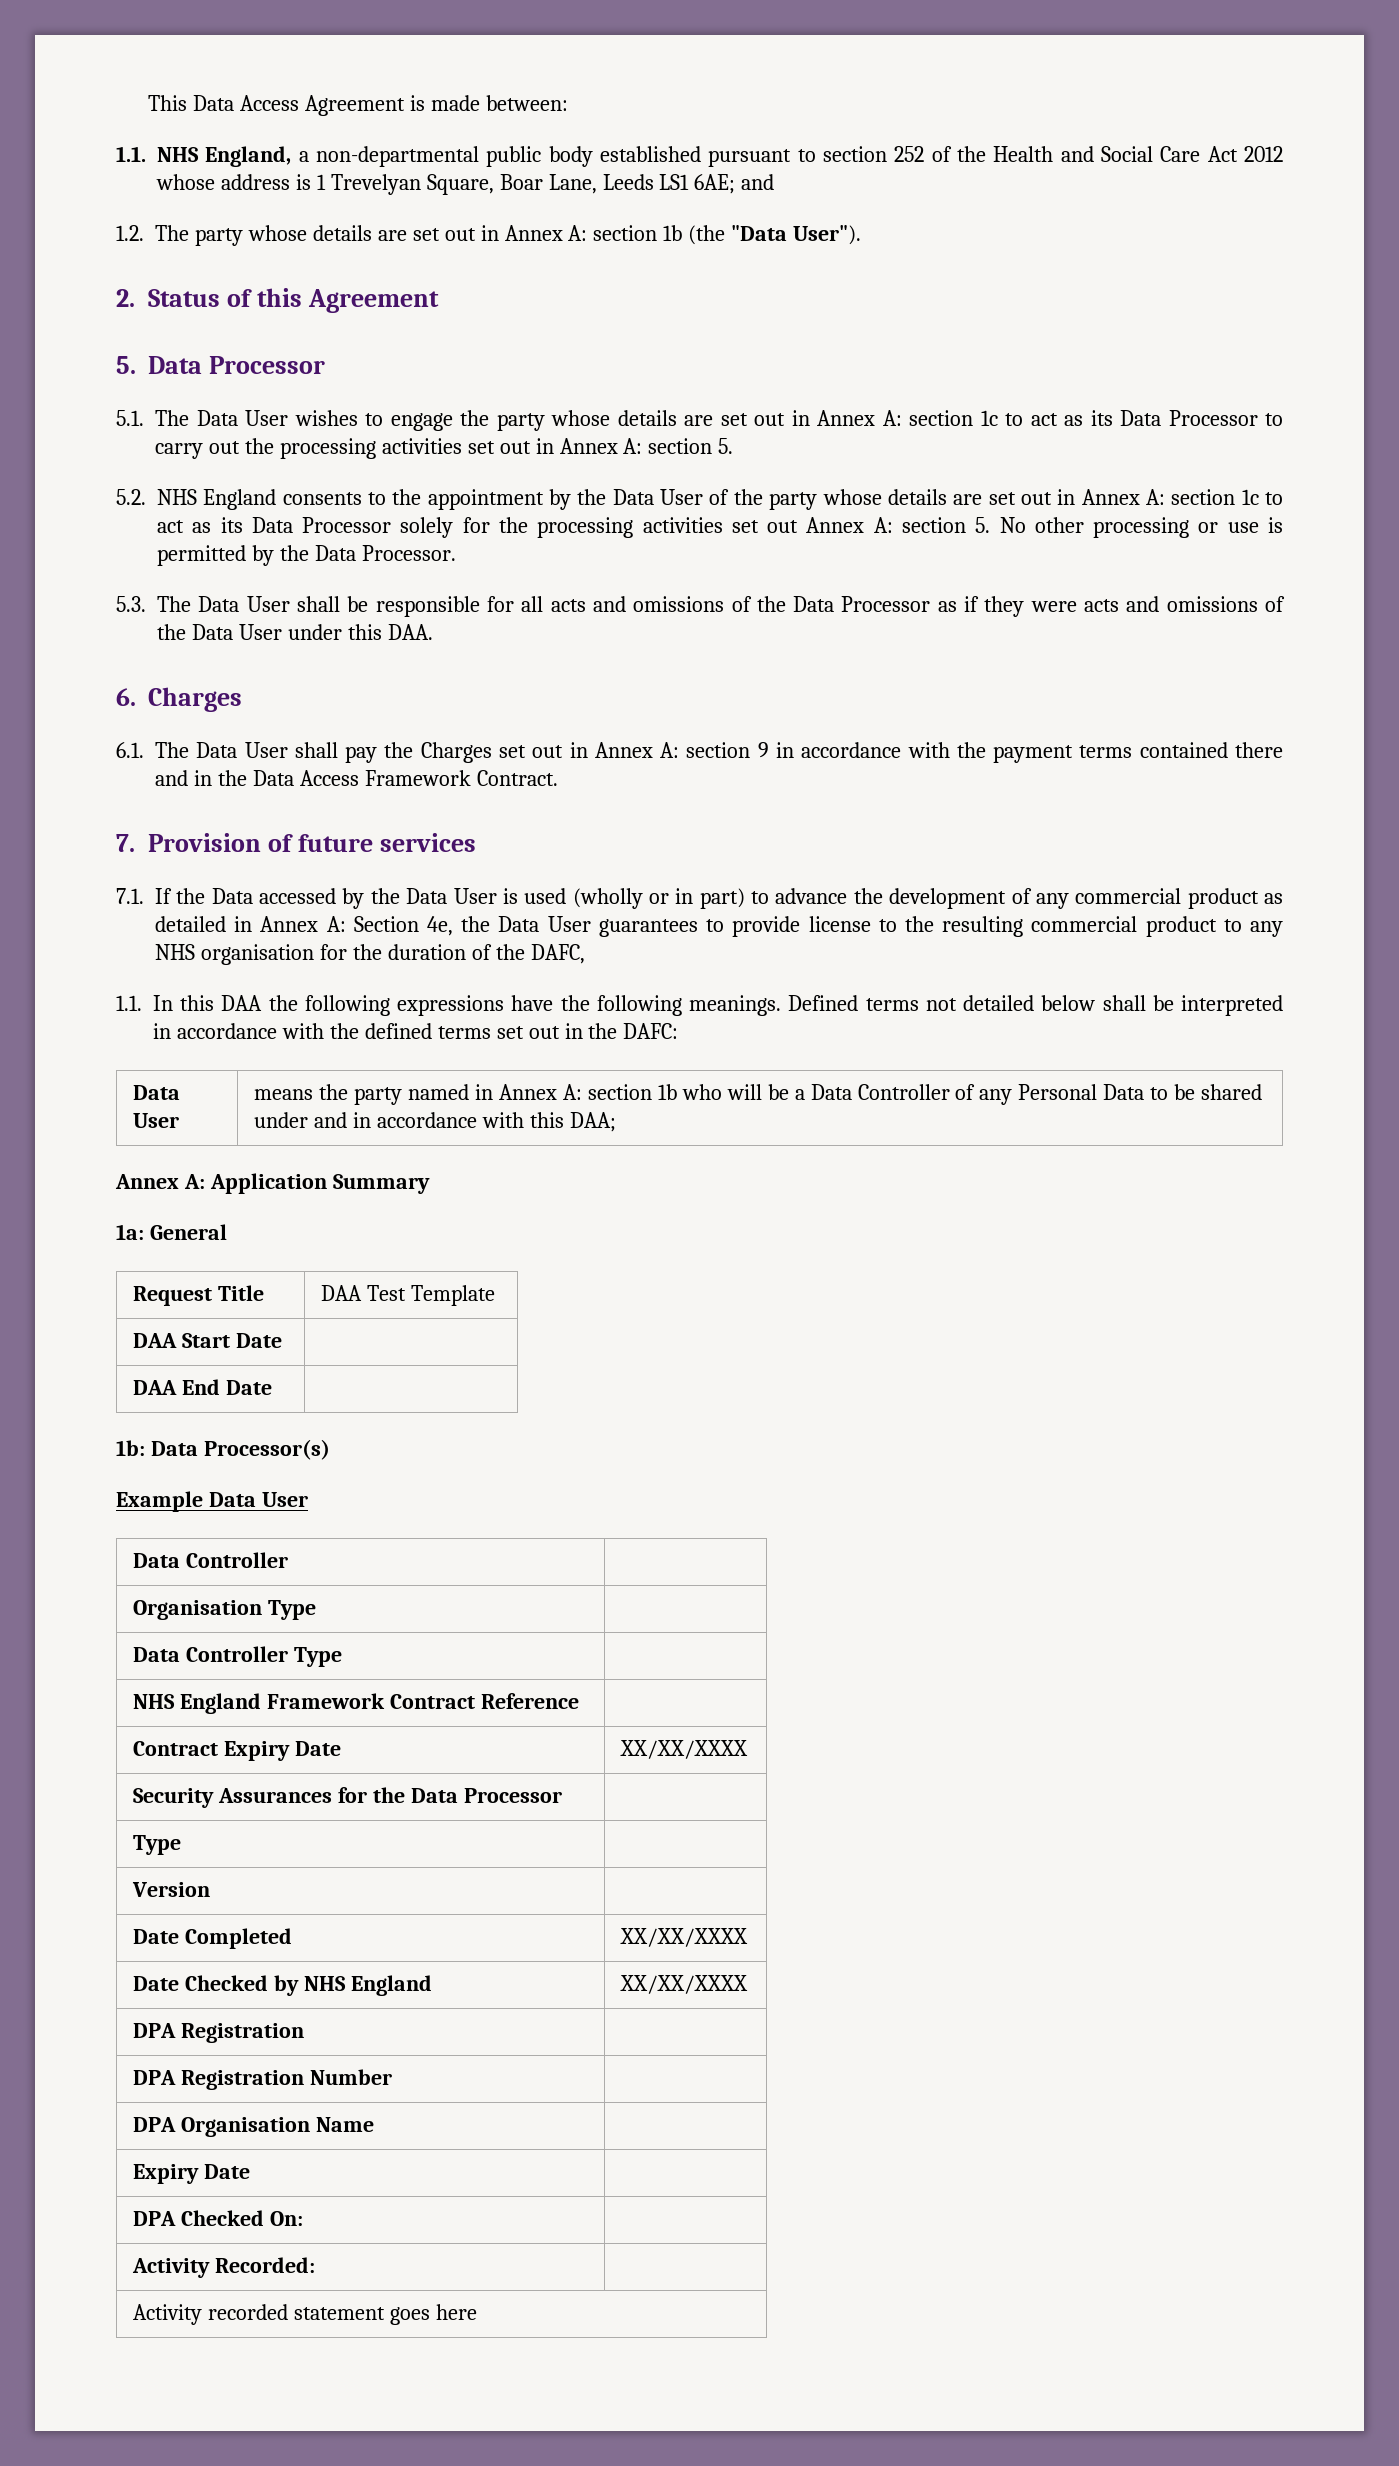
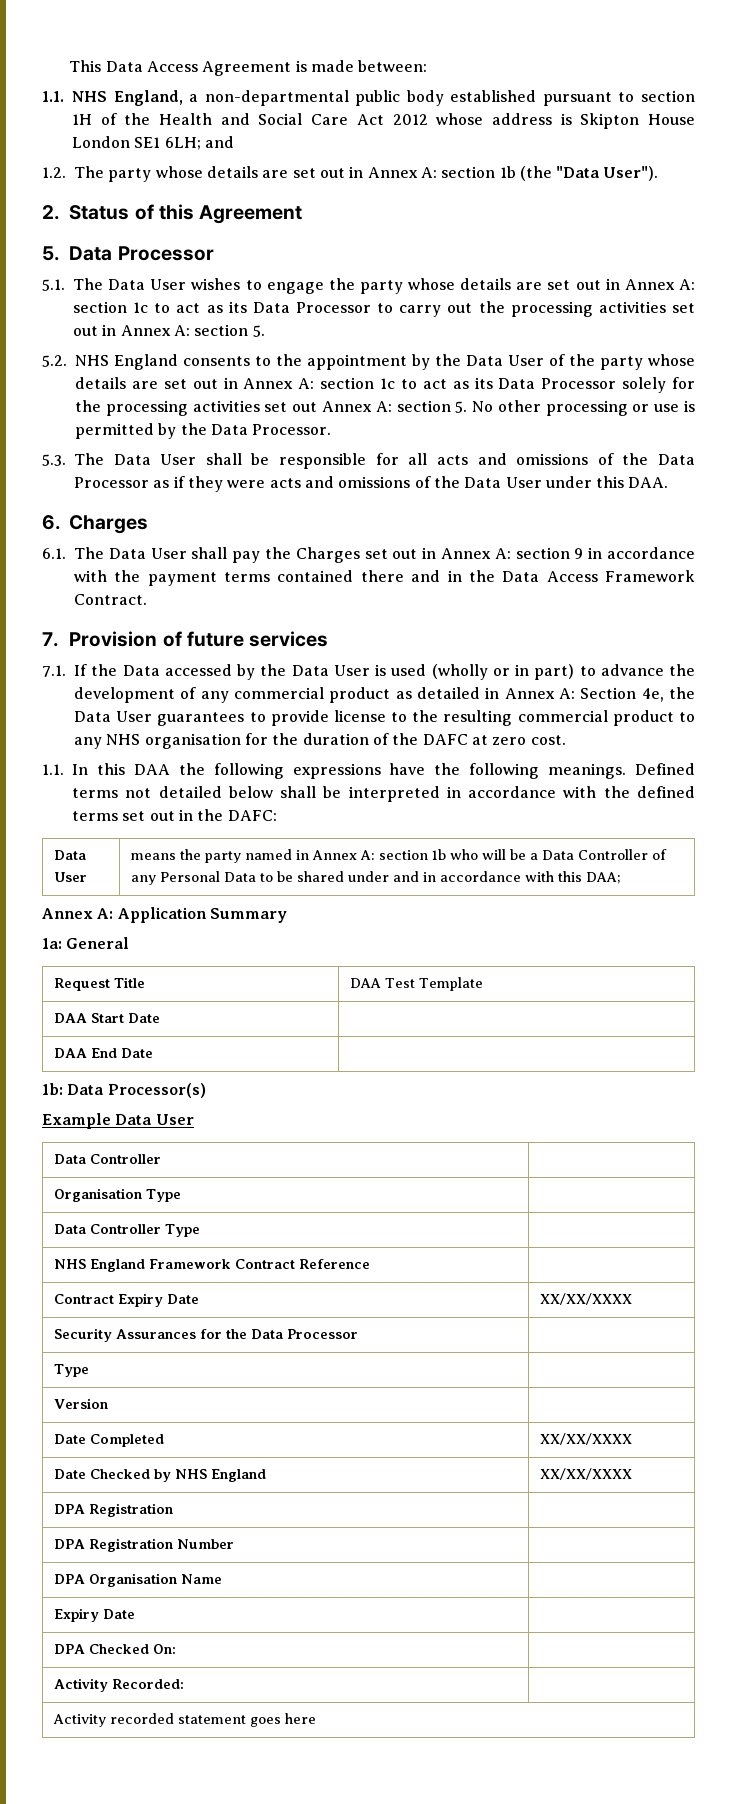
[894,146,925,162] 252 -> [72,114,92,125] 1H
[316,174,736,195] 1 Trevelyan Square, Boar Lane, Leeds LS1 6AE; -> [580,113,696,129] [72,136,201,150] Skipton House London SE1 6LH;
[530,944,585,964] DAFC, -> [422,734,566,745] DAFC at zero cost.

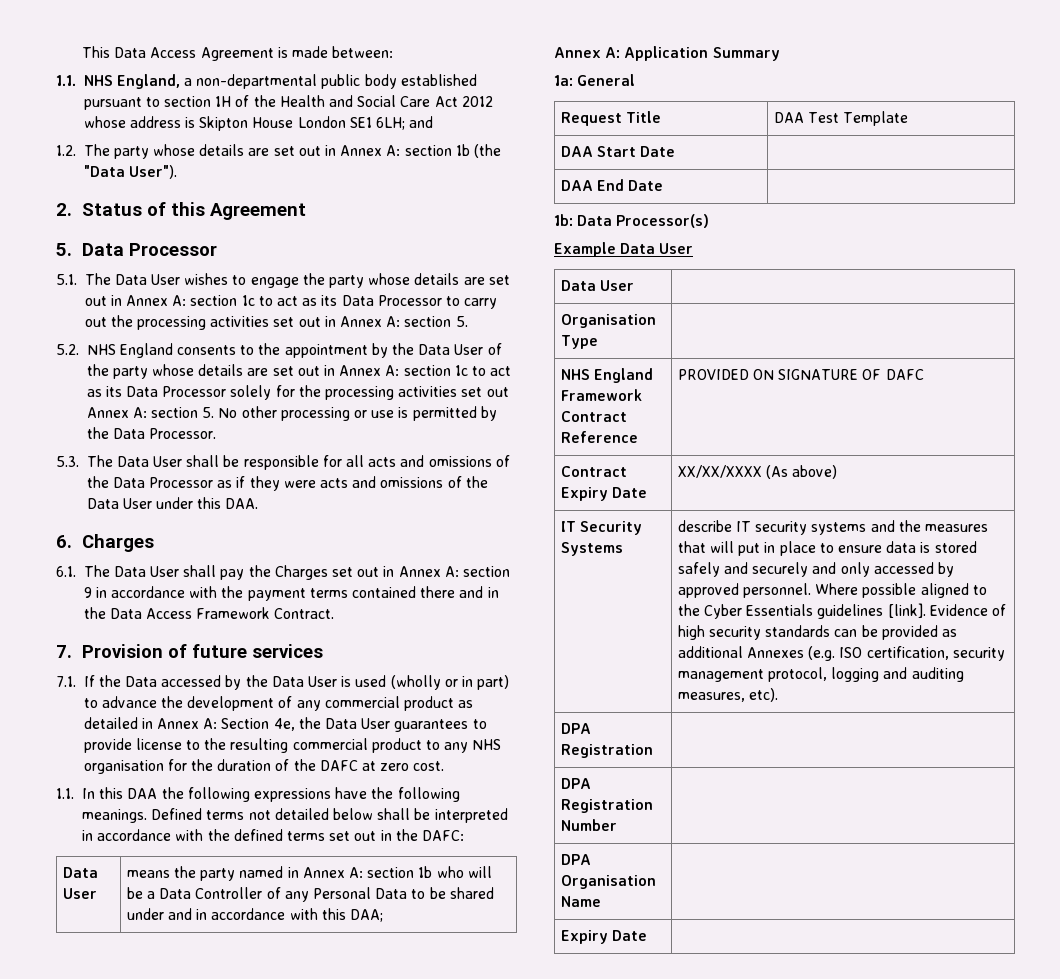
[90,1154,162,1164] Controller -> [600,280,635,291] User
[54,1224,201,1237] // Data Controller Type | -> (598, 342) none
(371, 1264) none -> [677,369,924,380] PROVIDED ON SIGNATURE OF DAFC
[54,1328,359,1342] [54,1364,90,1377] [54,1398,109,1409] [54,1434,165,1447] [540,1433,633,1445] [54,1469,267,1482] [540,1468,633,1480] // Security Assurances for the Data Processor | // Type | // Version | // Date Completed | XX/XX/XXXX // Date Checked by NHS England | XX/XX/XXXX -> [766,465,838,479] [560,521,643,535] [560,542,623,556] [677,520,989,535] [677,541,977,556] [677,562,955,577] [677,583,987,598] [677,603,1007,619] [677,625,958,640] [677,646,1005,661] [677,667,964,682] [677,688,779,702] (As above) // IT Security Systems | describe IT security systems and the measures that will put in place to ensure data is stored safely and securely and only accessed by approved personnel. Where possible aligned to the Cyber Essentials guidelines [link]. Evidence of high security standards can be provided as additional Annexes (e.g. ISO certification, security management protocol, logging and auditing measures, etc).
[54,1644,177,1654] [54,1678,185,1692] [53,1713,317,1727] // DPA Checked On: | // Activity Recorded: | // Activity recorded statement goes here -> (648, 935) none

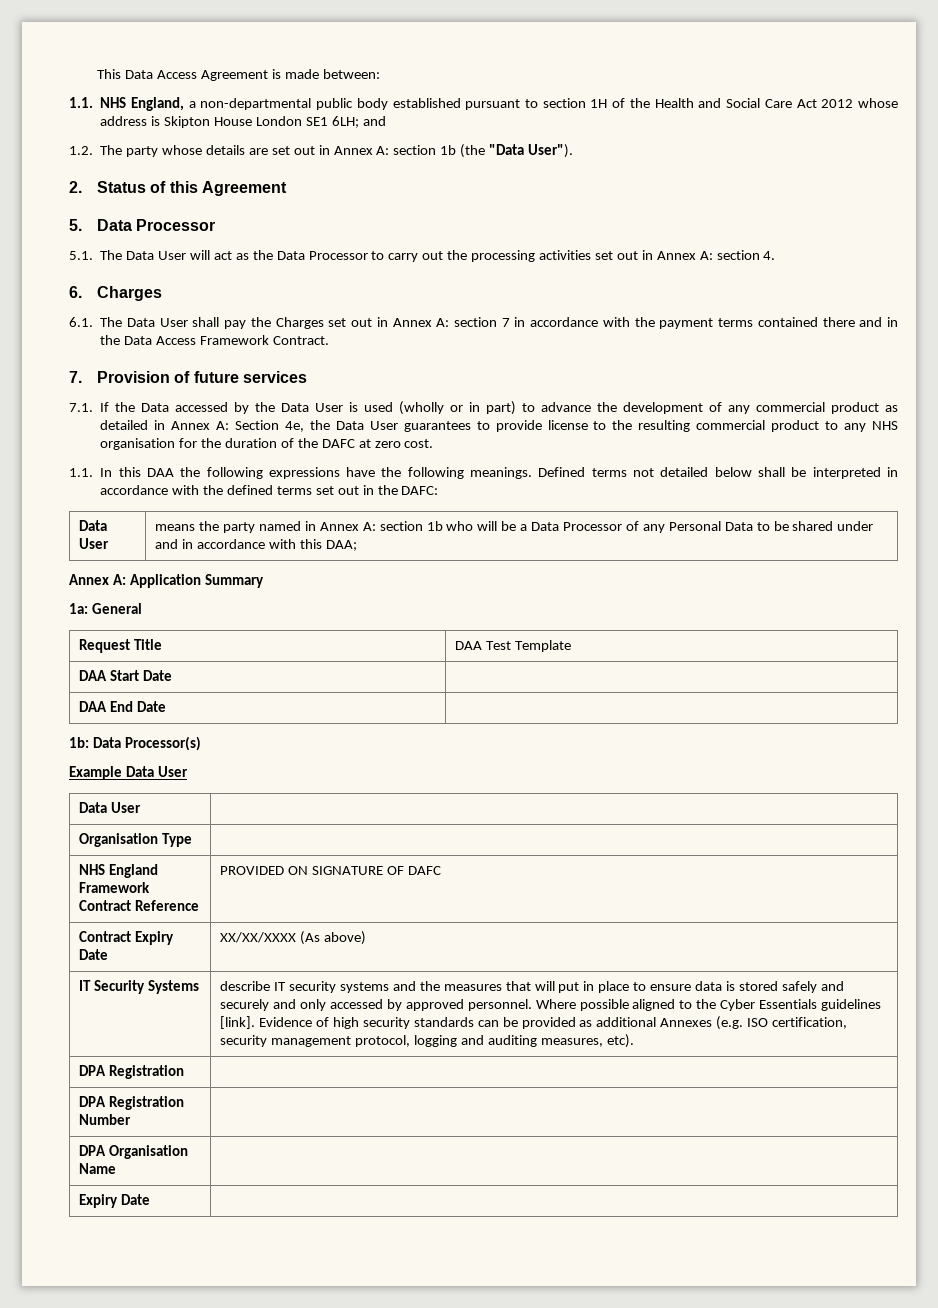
[184,273,510,288] [84,295,338,306] wishes to engage the party whose details are set out in Annex A: section 1c to act as its -> [189,250,273,260] will act as the
[455,316,468,327] [56,343,502,358] [86,364,512,379] [86,385,509,400] [86,406,497,421] [86,427,217,439] [56,455,510,470] [86,476,488,491] [86,497,259,509] 5. // 5.2. NHS England consents to the appointment by the Data User of the party whose details are set out in Annex A: section 1c to act as its Data Processor solely for the processing activities set out Annex A: section 5. No other processing or use is permitted by the Data Processor. // 5.3. The Data User shall be responsible for all acts and omissions of the Data Processor as if they were acts and omissions of the Data User under this DAA. -> [763,251,776,260] 4.
[83,587,92,598] 9 -> [501,318,510,327] 7
[195,887,263,899] Controller -> [563,522,623,531] Processor

